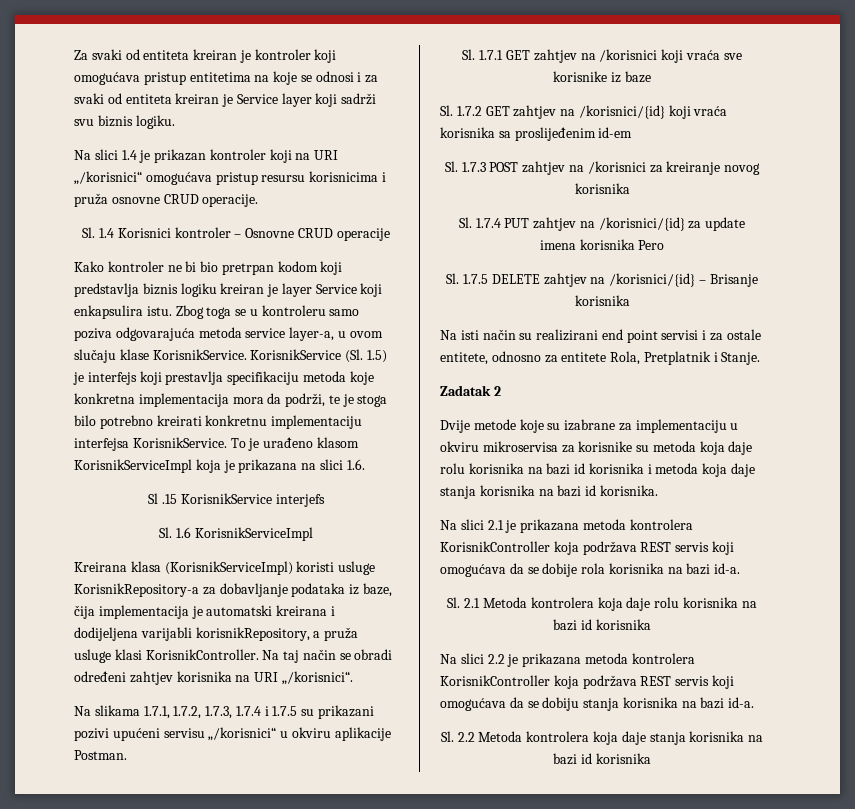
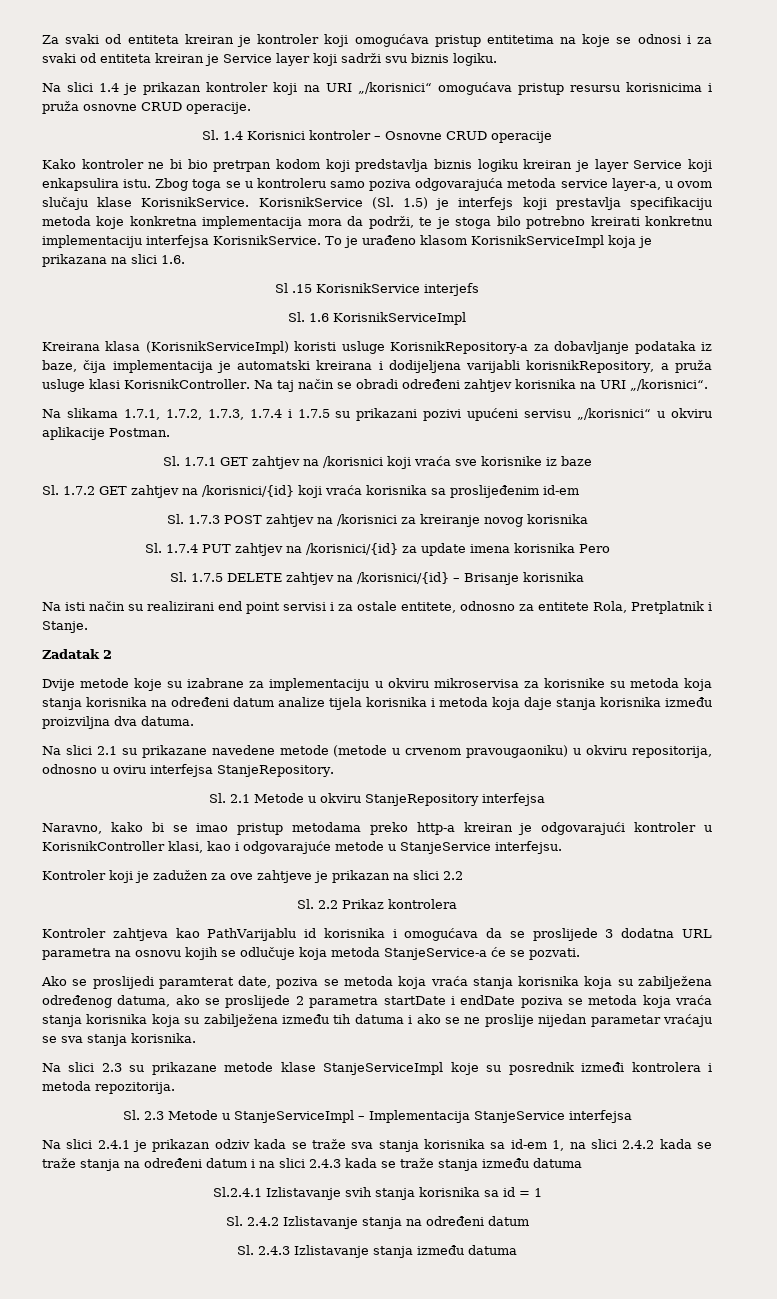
[728,441,753,455] [440,463,586,475] daje rolu korisnika na bazi id -> [42,697,362,710] stanja korisnika na određeni datum analize tijela
[538,485,658,497] [440,519,693,533] [440,541,734,555] [440,563,741,577] [447,597,757,611] [553,619,651,631] [440,653,695,667] [440,675,734,689] [440,697,755,711] [440,731,764,745] [553,753,651,765] na bazi id korisnika. // Na slici 2.1 je prikazana metoda kontrolera KorisnikController koja podržava REST servis koji omogućava da se dobije rola korisnika na bazi id-a. // Sl. 2.1 Metoda kontrolera koja daje rolu korisnika na bazi id korisnika // Na slici 2.2 je prikazana metoda kontrolera KorisnikController koja podržava REST servis koji omogućava da se dobiju stanja korisnika na bazi id-a. // Sl. 2.2 Metoda kontrolera koja daje stanja korisnika na bazi id korisnika -> [665,697,712,707] [42,716,194,729] [42,745,712,758] [42,764,334,777] [209,793,545,806] [42,822,712,835] [42,841,562,854] [42,870,463,883] [297,899,457,909] [42,928,713,941] [42,947,580,960] [41,976,713,989] [42,995,712,1008] [42,1014,712,1027] [42,1033,196,1046] [42,1062,712,1075] [42,1081,175,1094] [122,1110,632,1123] [42,1139,712,1152] [42,1158,582,1171] [212,1187,542,1200] [225,1216,529,1229] [237,1245,517,1258] između proizviljna dva datuma. // Na slici 2.1 su prikazane navedene metode (metode u crvenom pravougaoniku) u okviru repositorija, odnosno u oviru interfejsa StanjeRepository. // Sl. 2.1 Metode u okviru StanjeRepository interfejsa // Naravno, kako bi se imao pristup metodama preko http-a kreiran je odgovarajući kontroler u KorisnikController klasi, kao i odgovarajuće metode u StanjeService interfejsu. // Kontroler koji je zadužen za ove zahtjeve je prikazan na slici 2.2 // Sl. 2.2 Prikaz kontrolera // Kontroler zahtjeva kao PathVarijablu id korisnika i omogućava da se proslijede 3 dodatna URL parametra na osnovu kojih se odlučuje koja metoda StanjeService-a će se pozvati. // Ako se proslijedi paramterat date, poziva se metoda koja vraća stanja korisnika koja su zabilježena određenog datuma, ako se proslijede 2 parametra startDate i endDate poziva se metoda koja vraća stanja korisnika koja su zabilježena između tih datuma i ako se ne proslije nijedan parametar vraćaju se sva stanja korisnika. // Na slici 2.3 su prikazane metode klase StanjeServiceImpl koje su posrednik izmeđi kontrolera i metoda repozitorija. // Sl. 2.3 Metode u StanjeServiceImpl – Implementacija StanjeService interfejsa // Na slici 2.4.1 je prikazan odziv kada se traže sva stanja korisnika sa id-em 1, na slici 2.4.2 kada se traže stanja na određeni datum i na slici 2.4.3 kada se traže stanja između datuma // Sl.2.4.1 Izlistavanje svih stanja korisnika sa id = 1 // Sl. 2.4.2 Izlistavanje stanja na određeni datum // Sl. 2.4.3 Izlistavanje stanja između datuma

